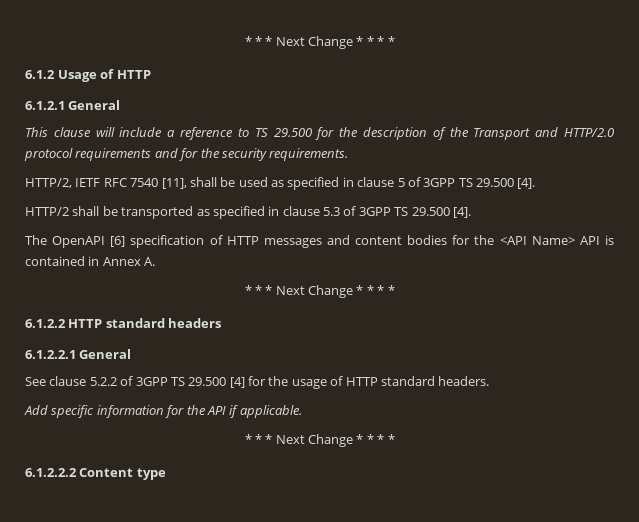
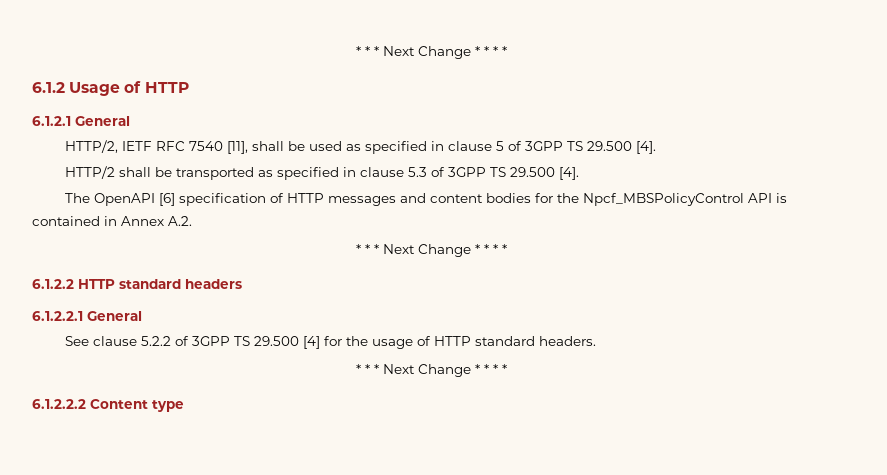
[25,127,614,140] [24,148,349,161] // This clause will include a reference to TS 29.500 for the description of the Transport and HTTP/2.0 protocol requirements and for the security requirements. -> (130, 121) none
[499,236,575,245] <API Name> -> [582,193,744,206] Npcf_MBSPolicyControl
[144,257,156,266] A. -> [168,216,192,226] A.2.
[24,405,302,418] // Add specific information for the API if applicable. -> (596, 341) none

